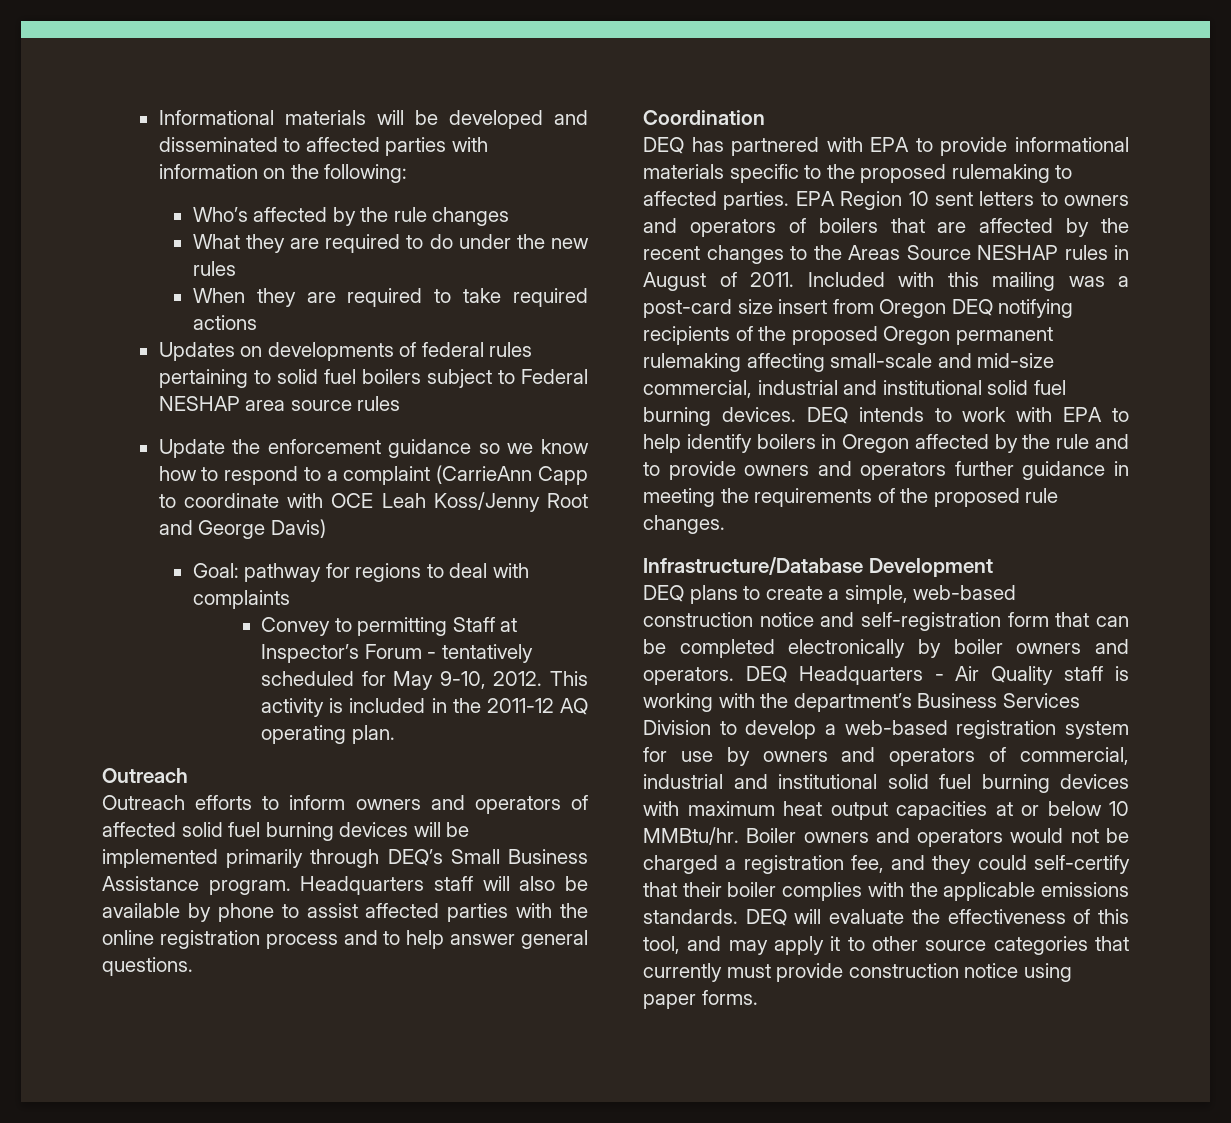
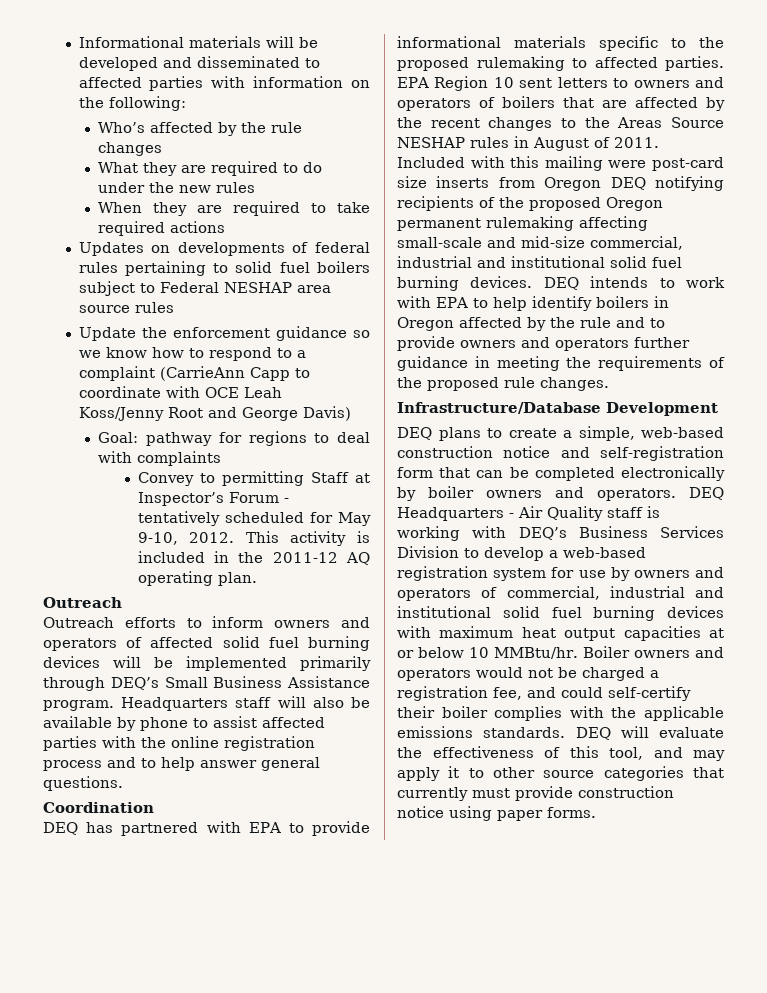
[1068,276,1129,287] was a -> [608,160,647,168] were
[778,299,828,314] insert -> [436,176,490,188] inserts
[760,693,912,712] the department’s -> [518,527,567,540] DEQ’s
[932,855,972,874] they -> (556, 692) none
[643,882,677,897] that -> (691, 693) none

